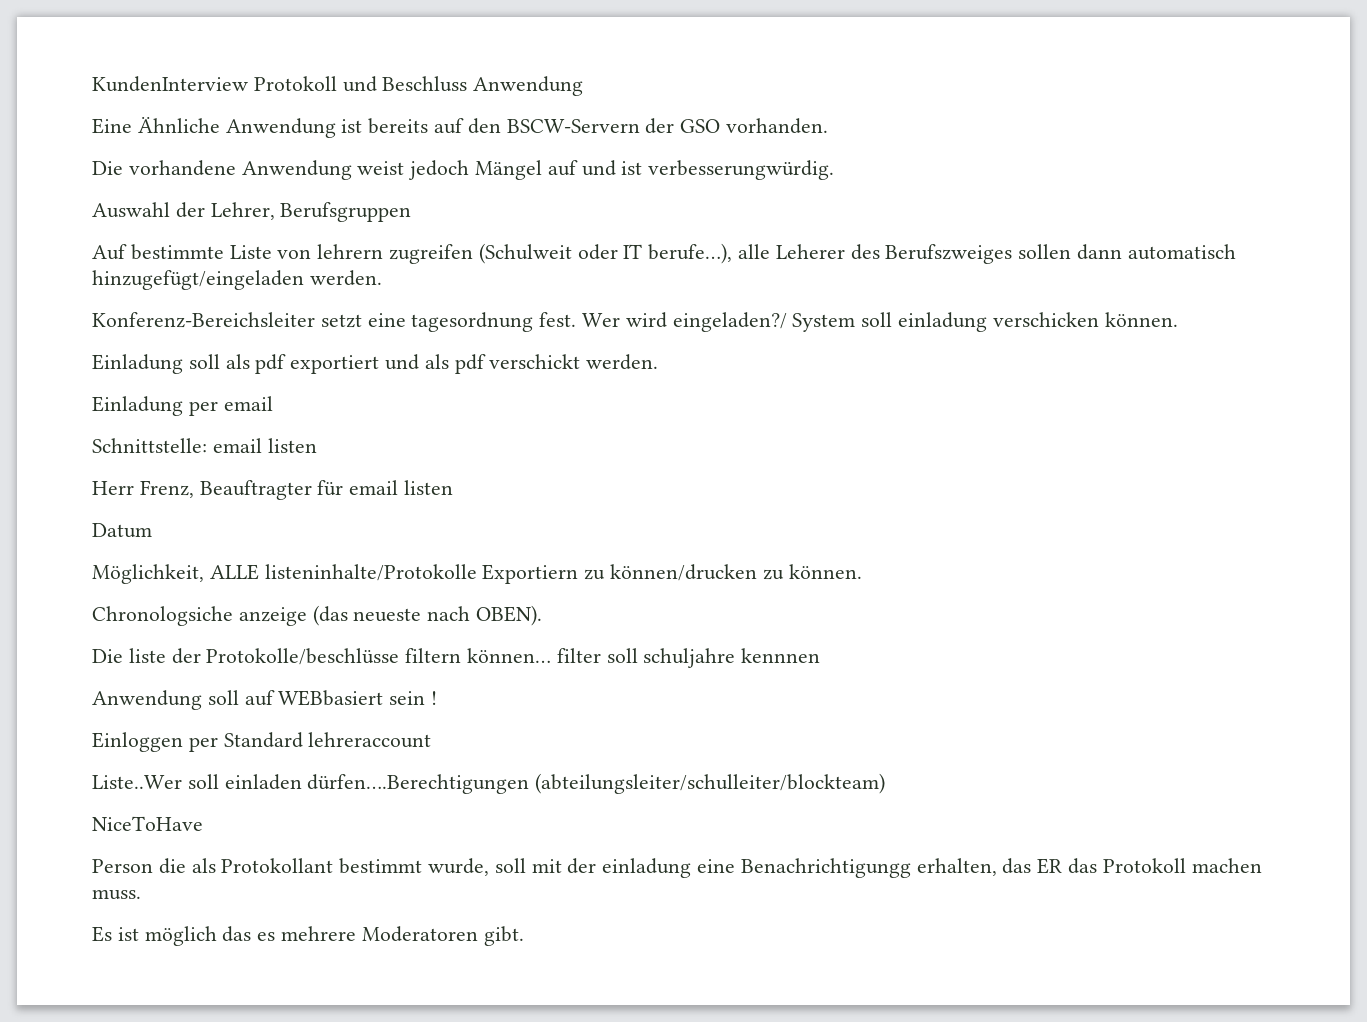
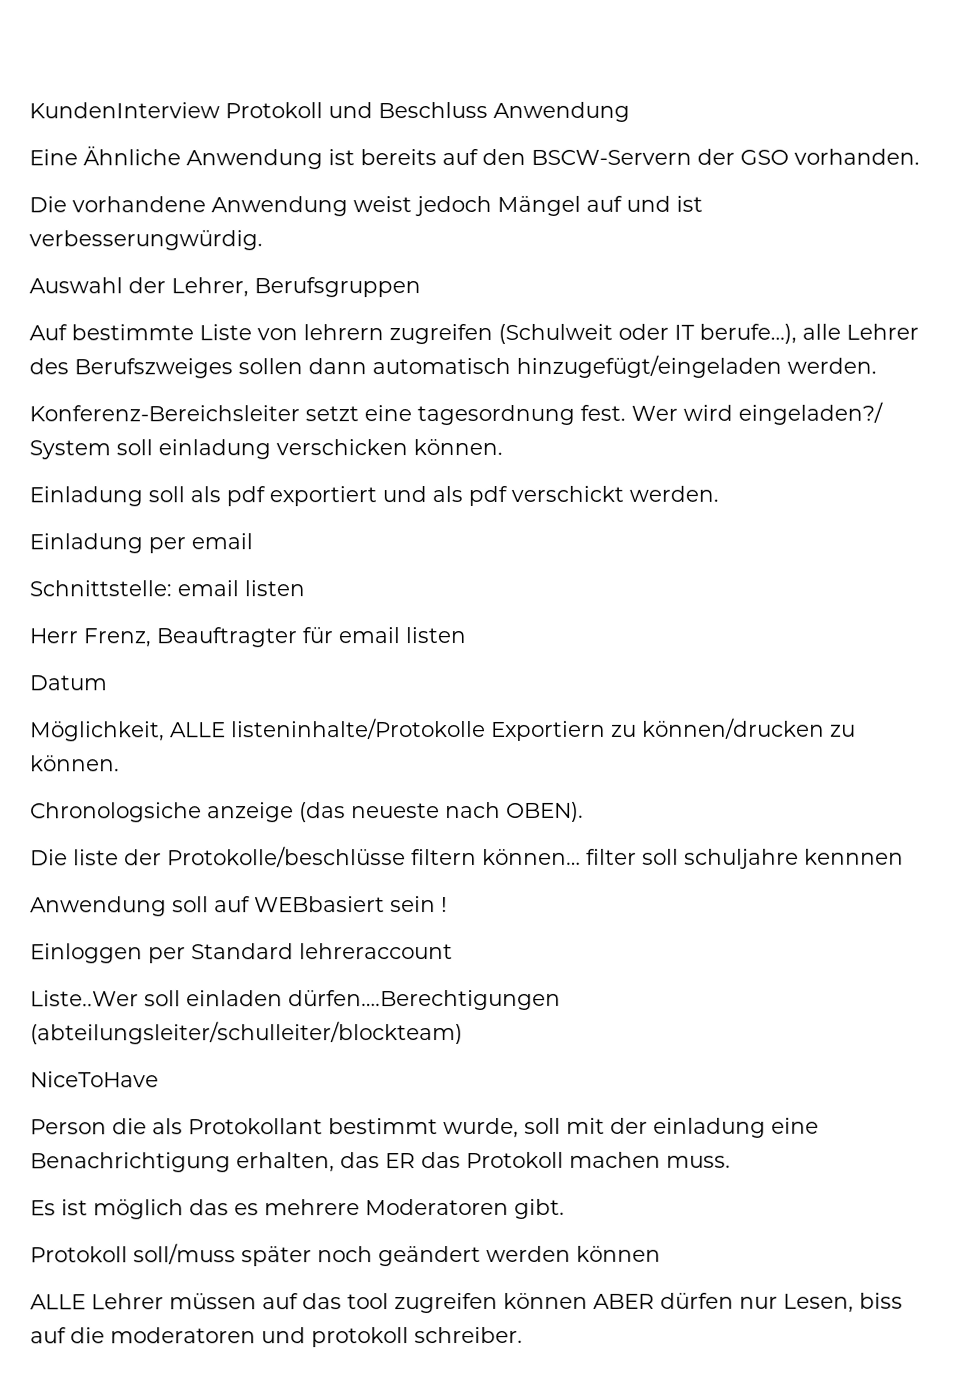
[775,244,845,259] Leherer -> [846,323,919,340] Lehrer
[740,858,911,878] Benachrichtigungg -> [30,1152,231,1173] Benachrichtigung
(524, 936) none -> [30,1243,661,1267] [30,1292,903,1314] [30,1326,523,1348] // Protokoll soll/muss später noch geändert werden können // ALLE Lehrer müssen auf das tool zugreifen können ABER dürfen nur Lesen, biss auf die moderatoren und protokoll schreiber.

